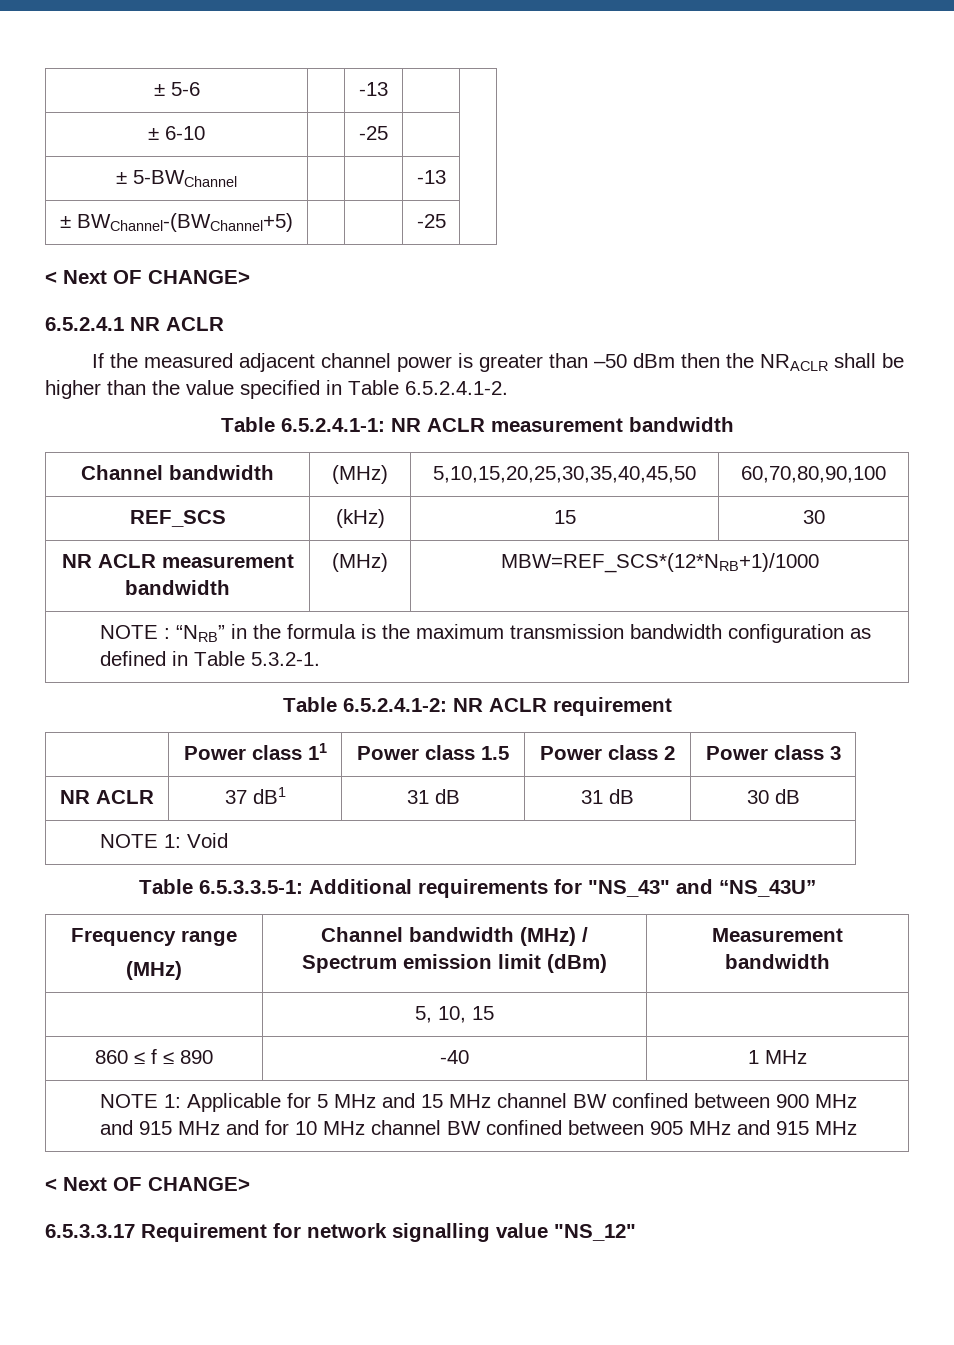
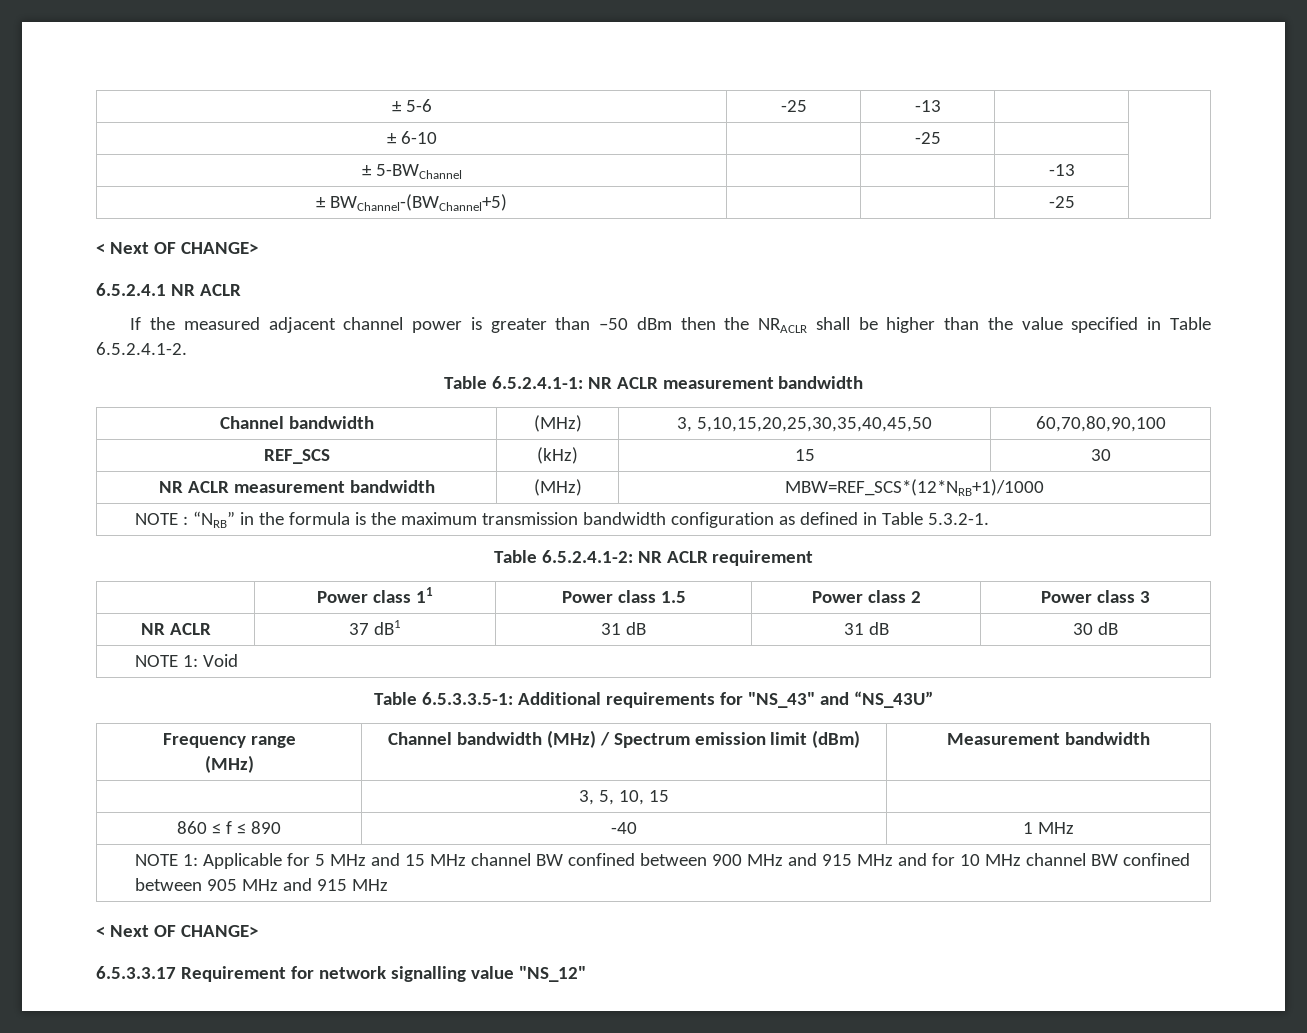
(200, 89) none -> [780,100,807,112] -25
(388, 474) none -> [677,417,693,432] 3,
(830, 961) none -> [579,790,595,805] 3,

